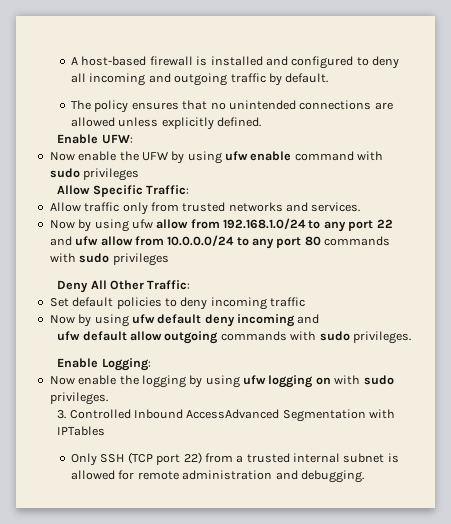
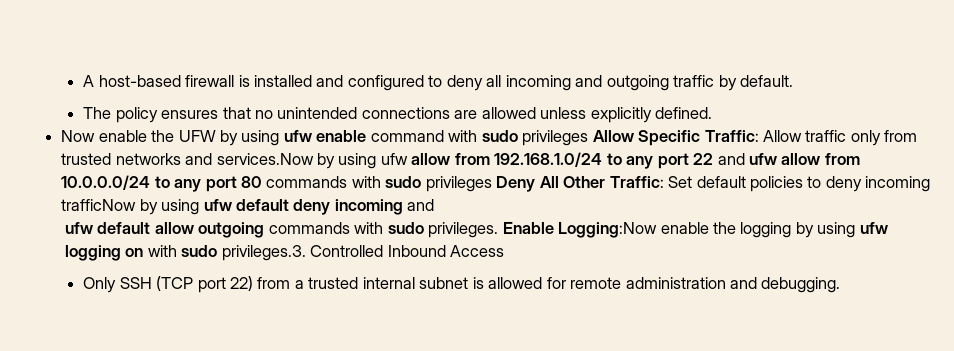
[57,134,133,144] // Enable UFW: -> (713, 113) none
(140, 174) // -> (589, 138) none
(190, 190) // -> (759, 136) none
[311,202,361,212] [49,220,75,229] services. // Now -> [216,153,314,165] services.Now
(169, 259) // -> (492, 184) none
(191, 285) // -> (664, 182) none
[270,297,305,307] [49,315,75,324] traffic // Now -> [61,199,137,211] trafficNow
[57,358,151,371] [49,376,75,385] // Enable Logging: // Now -> [502,222,658,238] Enable Logging:Now
[49,392,108,405] [57,409,396,422] [57,426,106,436] privileges. // 3. Controlled Inbound AccessAdvanced Segmentation with IPTables -> [221,245,505,261] privileges.3. Controlled Inbound Access

